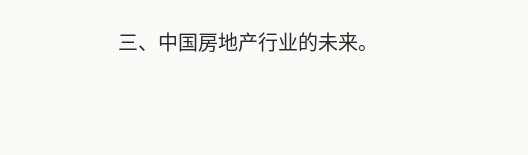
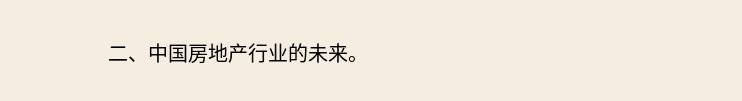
[118,34,139,50] 三 -> [108,46,128,61] 二

